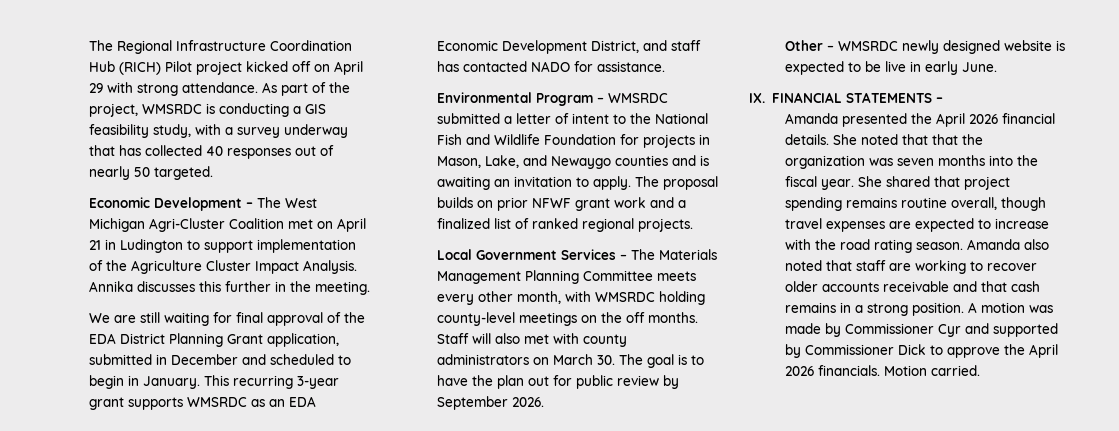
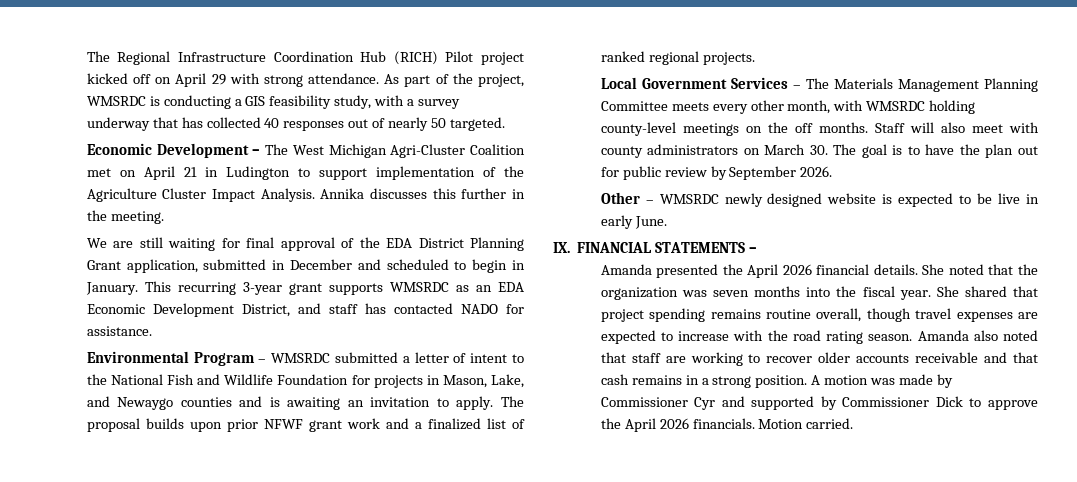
[476,200,493,208] on -> [189,422,222,432] upon
[523,334,549,344] met -> [971,124,1003,133] meet
[931,134,958,145] that -> (1014, 269) none

